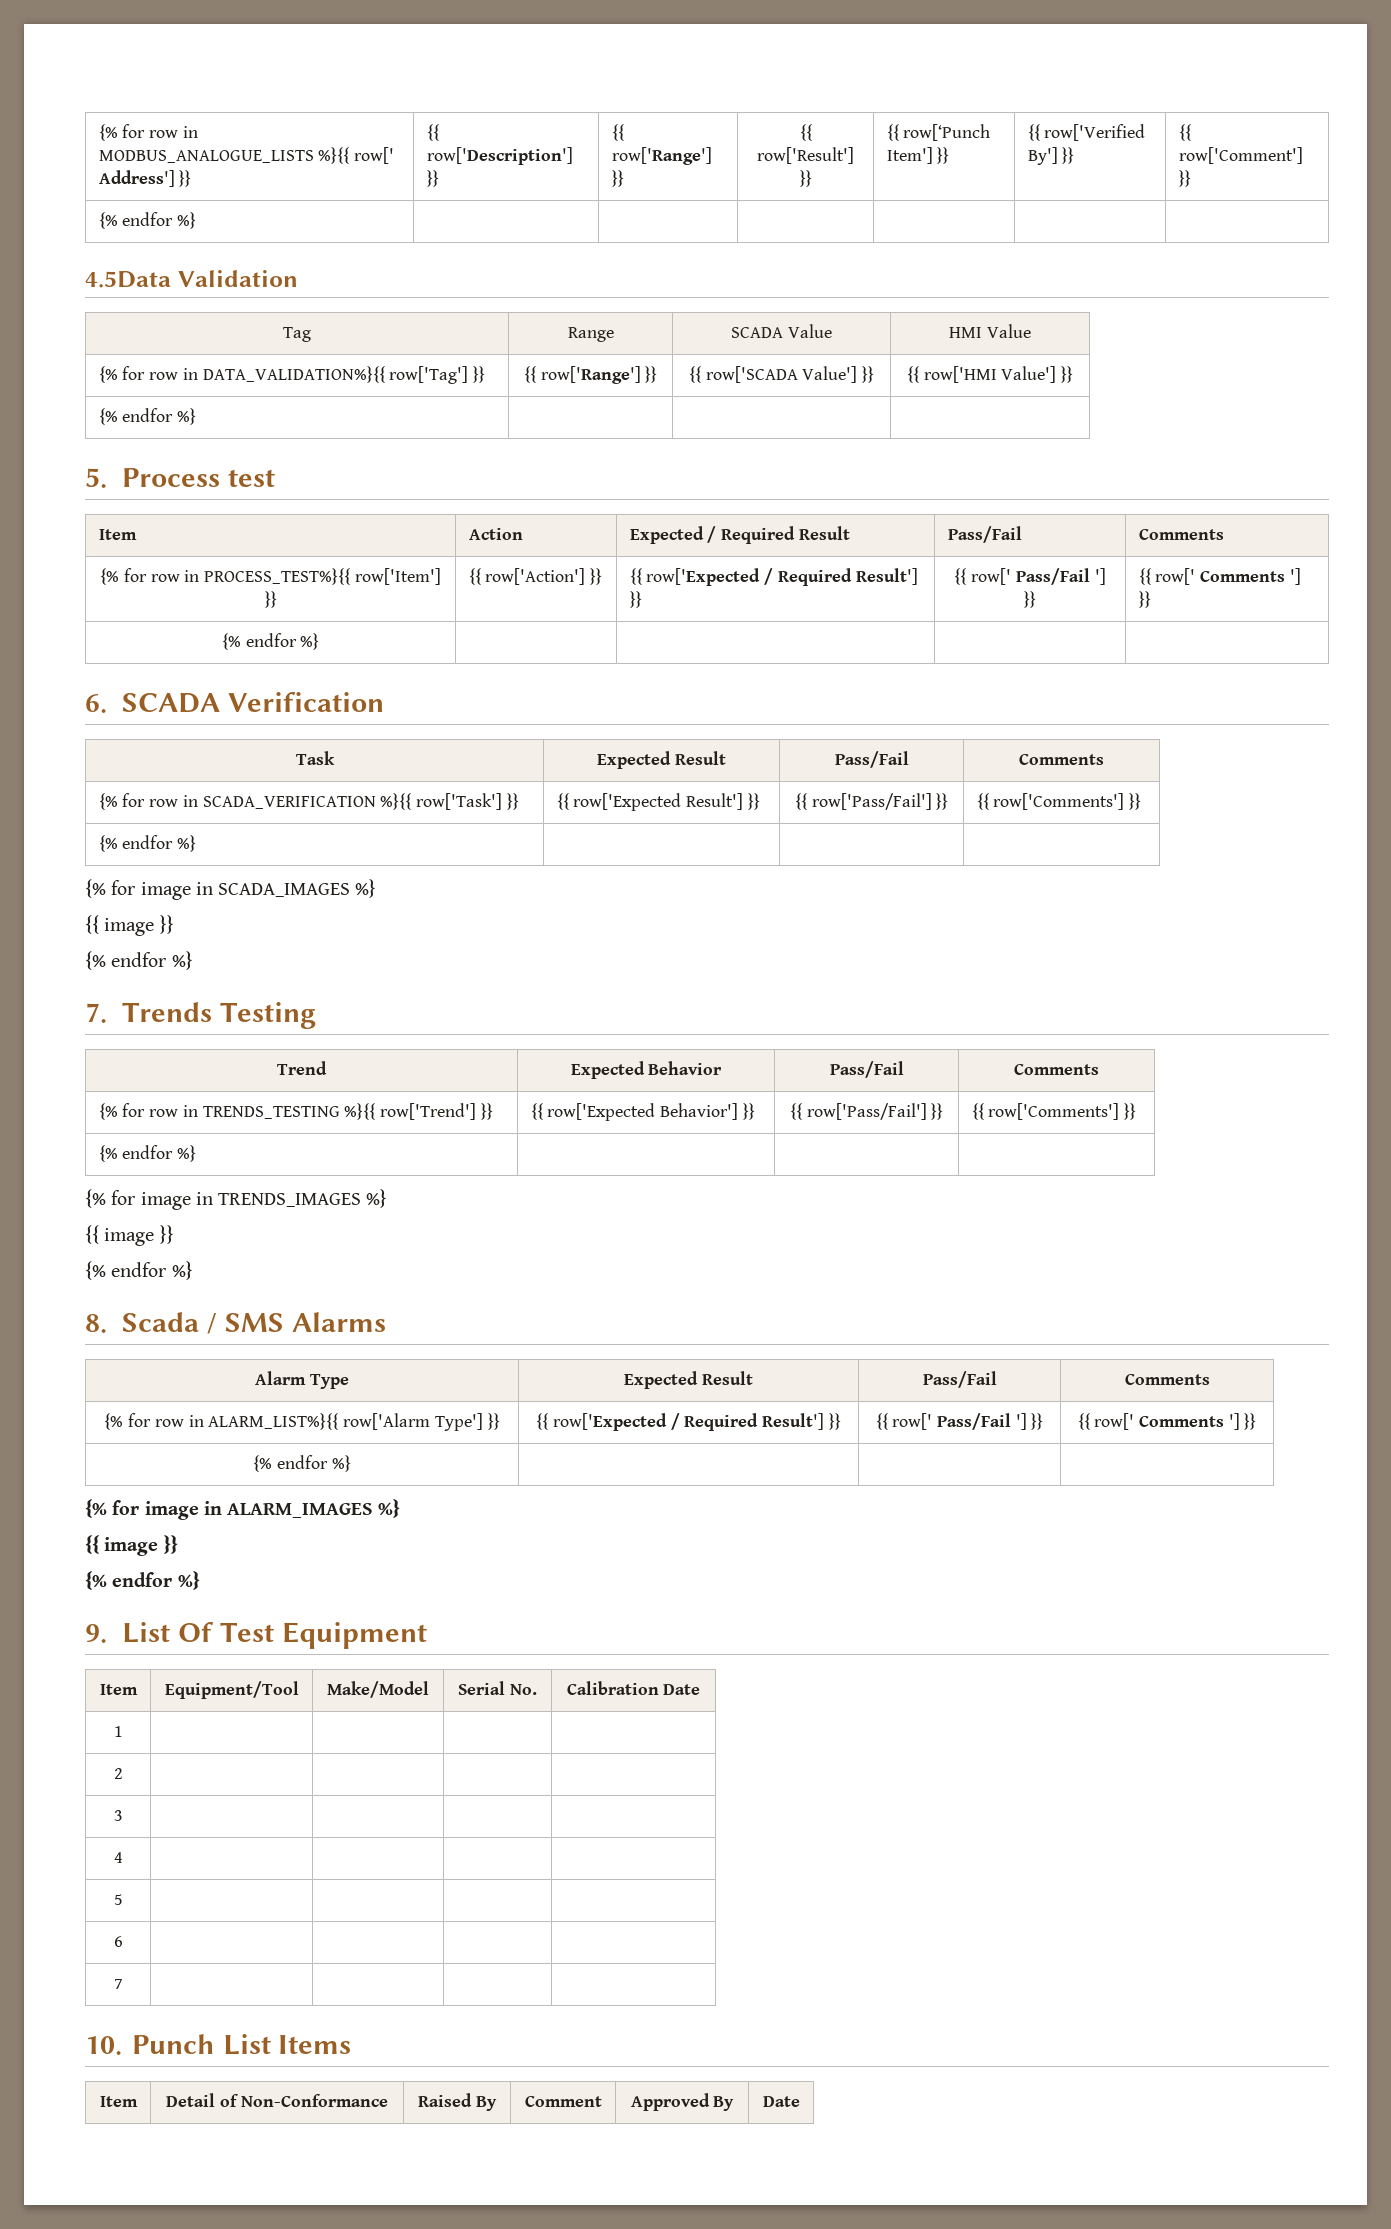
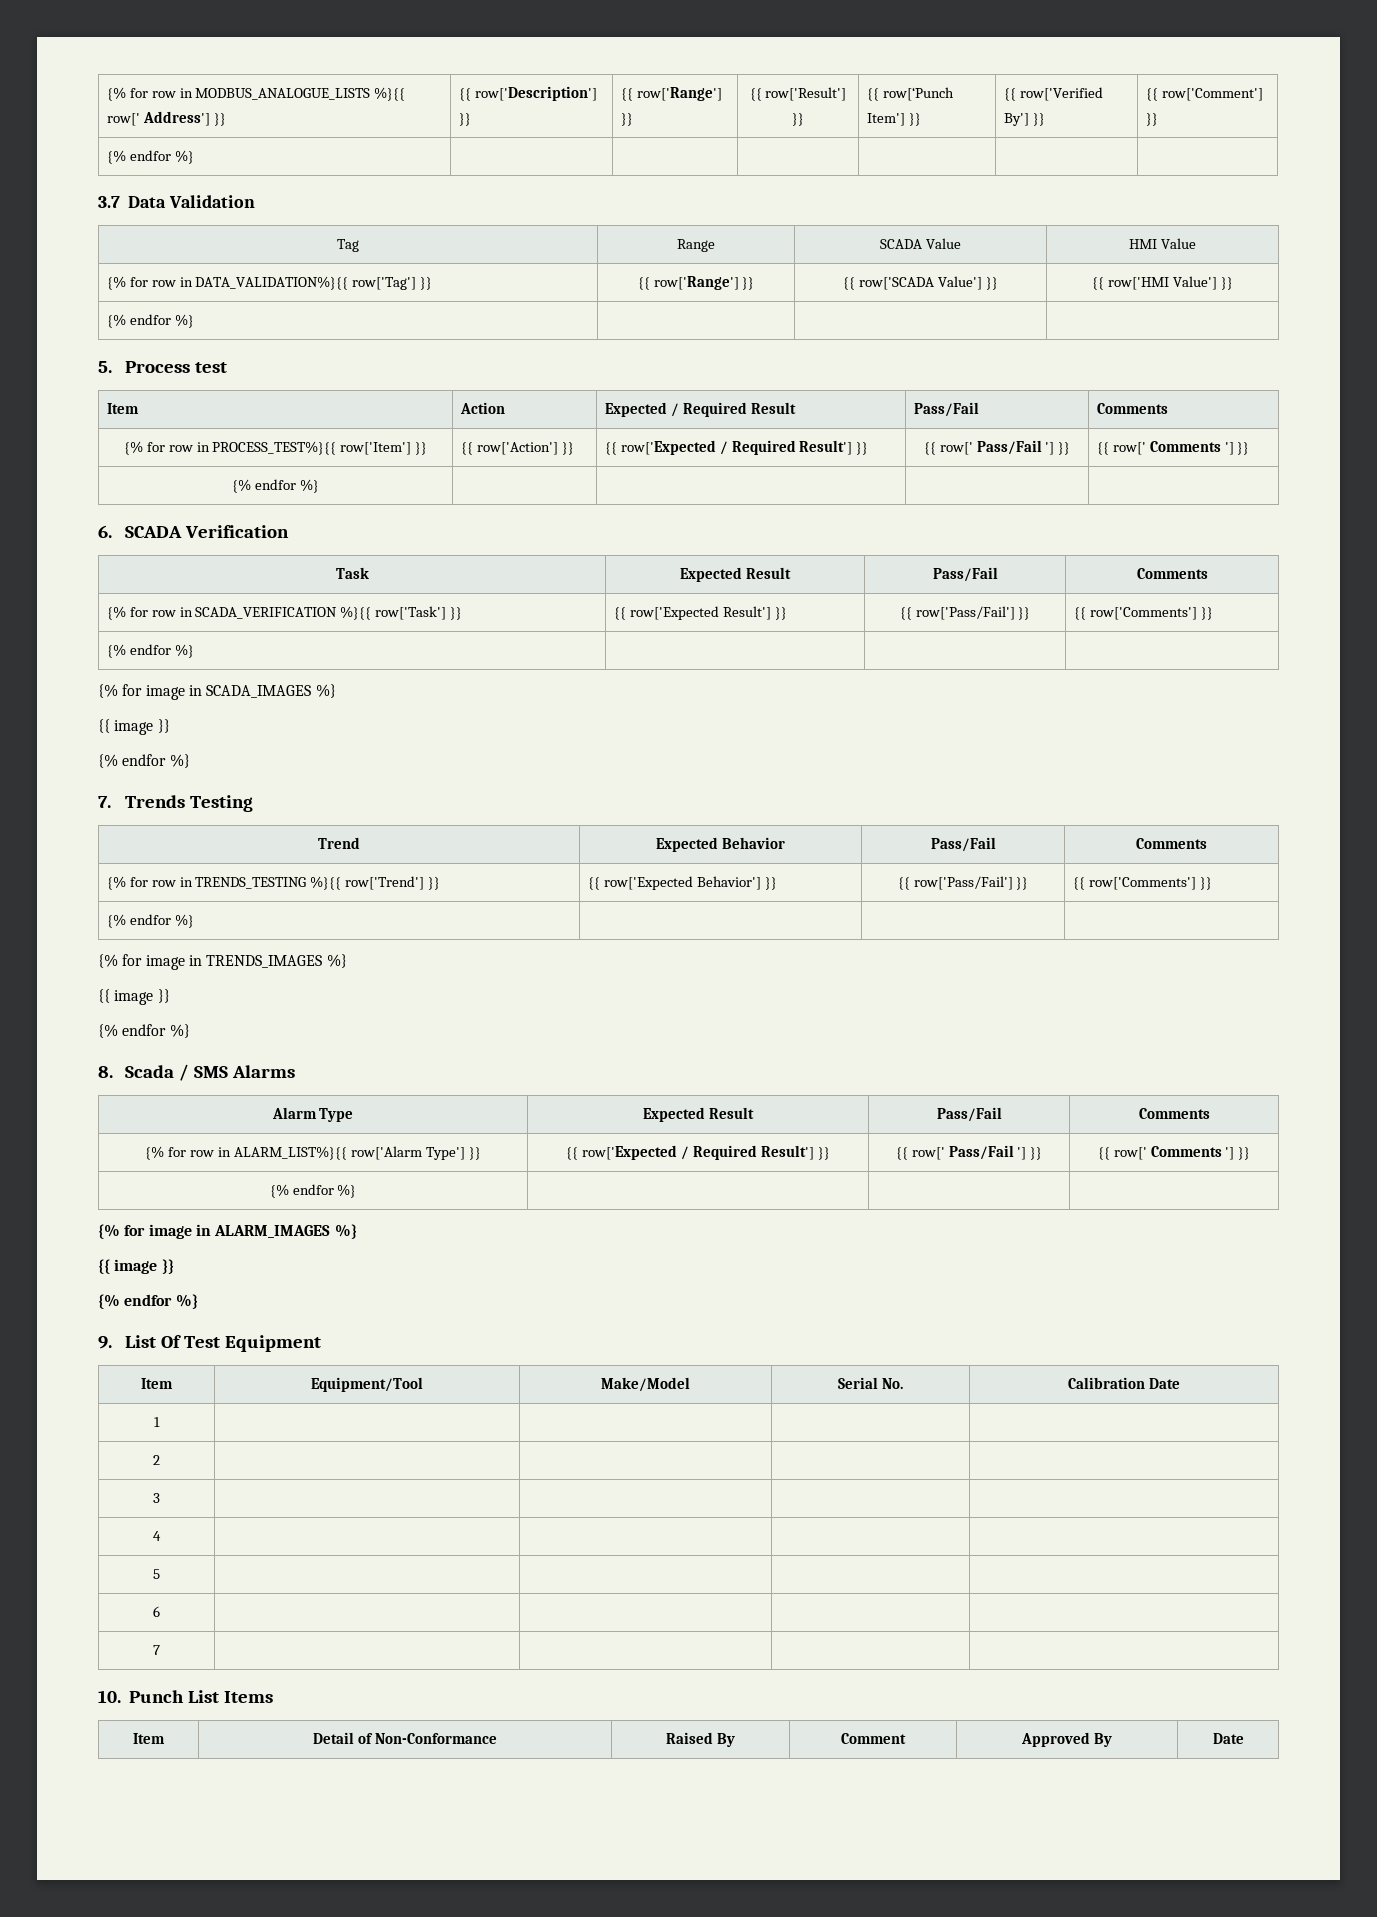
[85,271,171,288] 4.5Data -> [98,196,166,208] 3.7 Data

